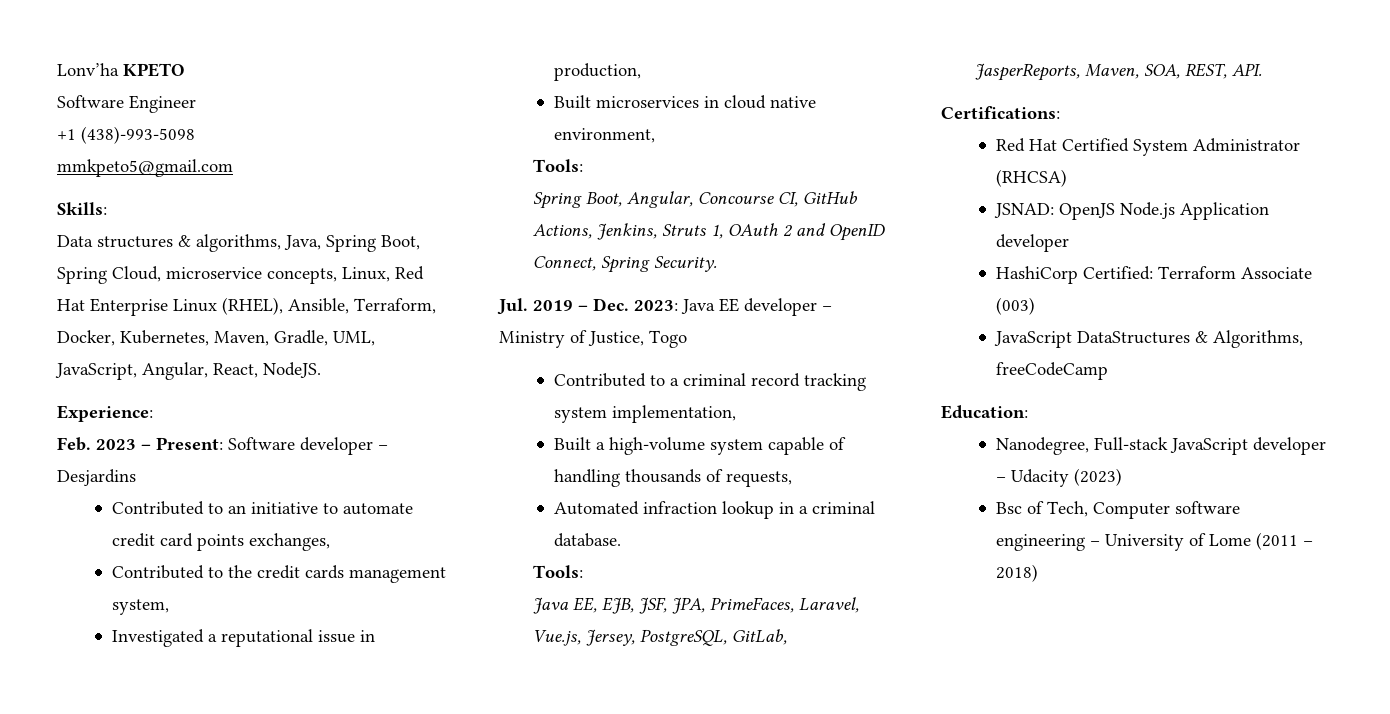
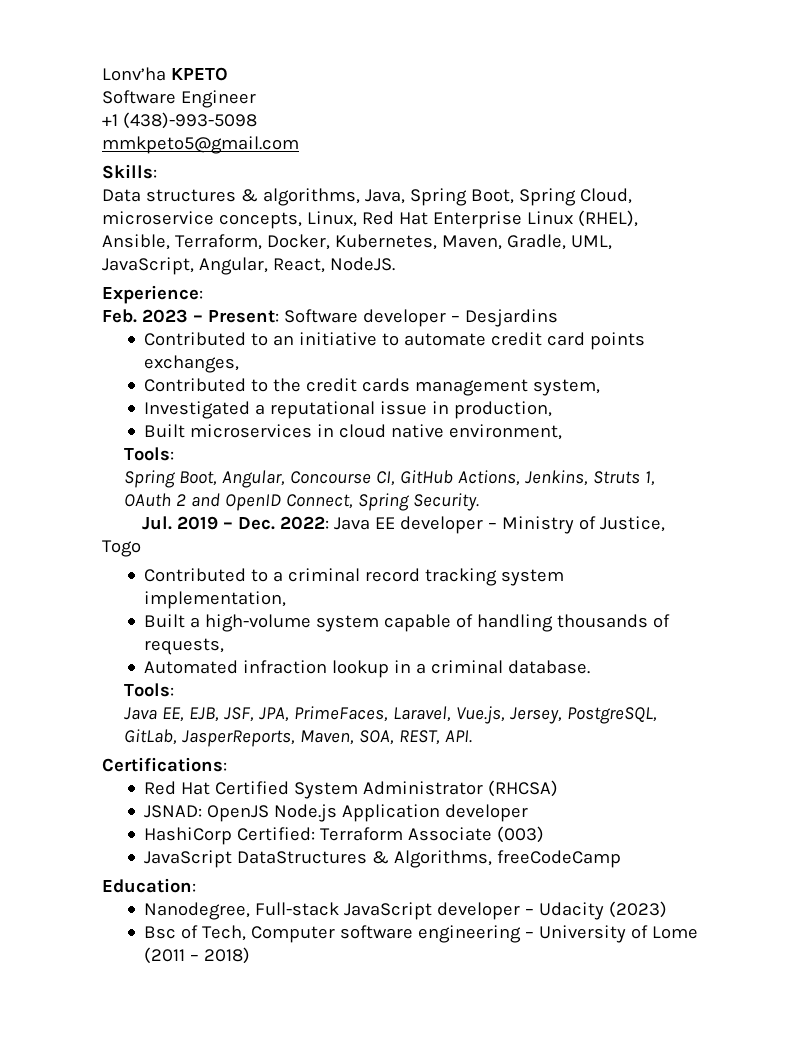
[634,300,678,311] 2023: -> [280,516,330,530] 2022:

